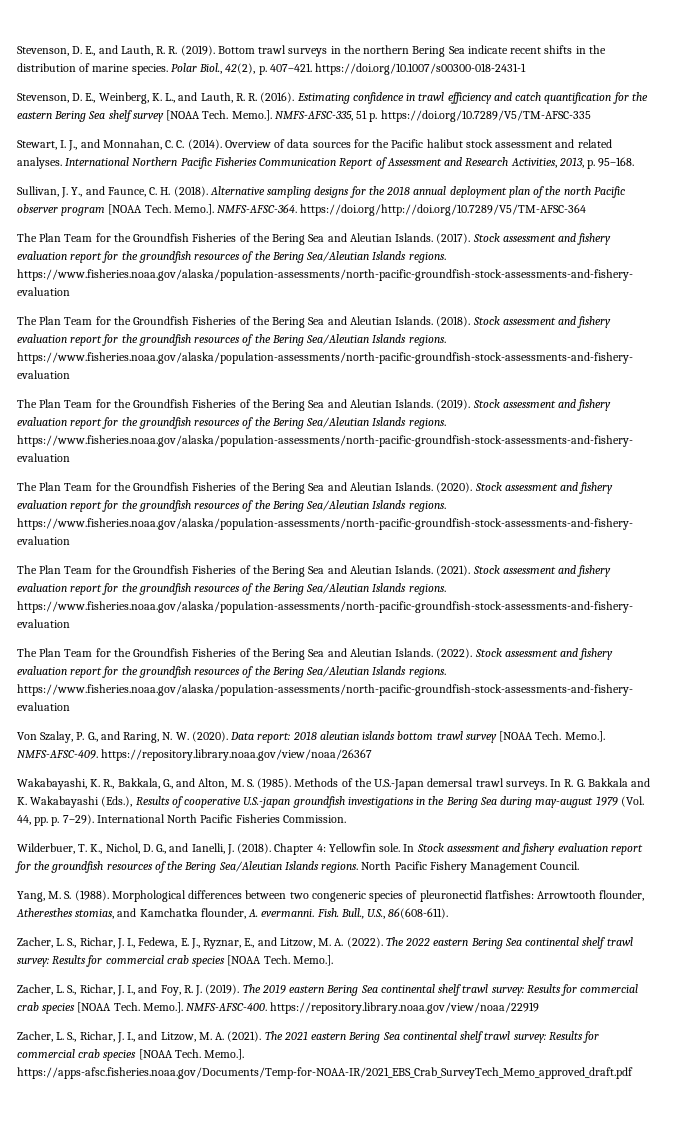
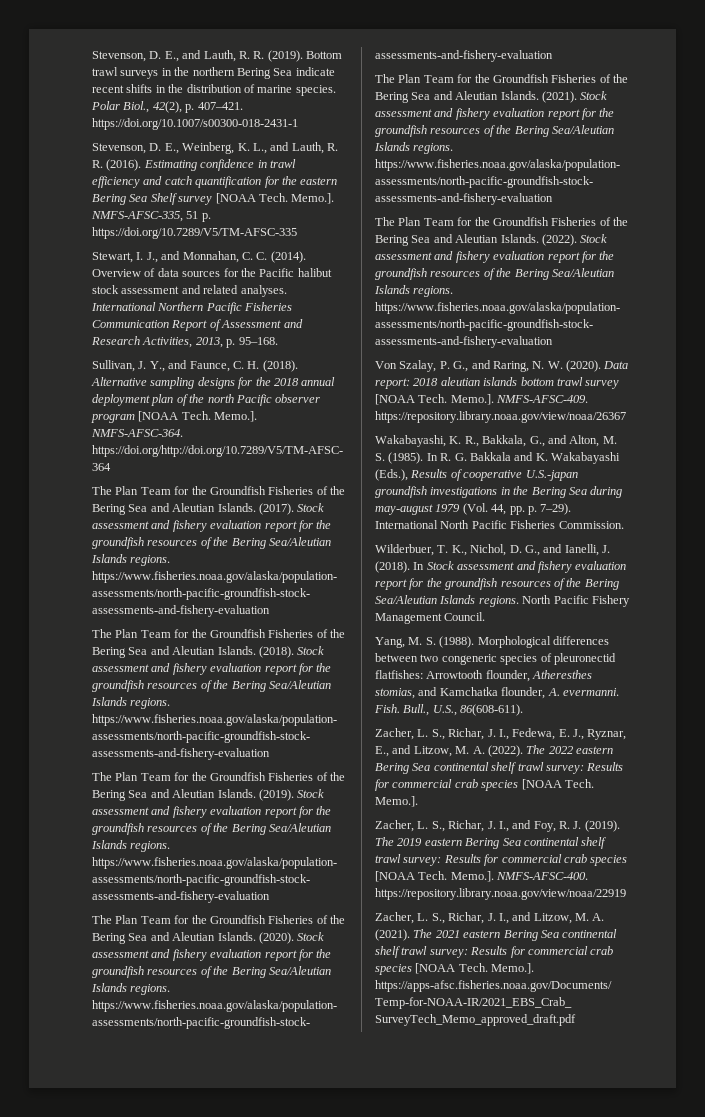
[108,110,132,122] shelf -> [150,193,177,205] Shelf
[294,778,547,790] Methods of the U.S.-Japan demersal trawl surveys. -> (424, 458) none
[274,843,401,855] Chapter 4: Yellowfin sole. -> (410, 567) none

